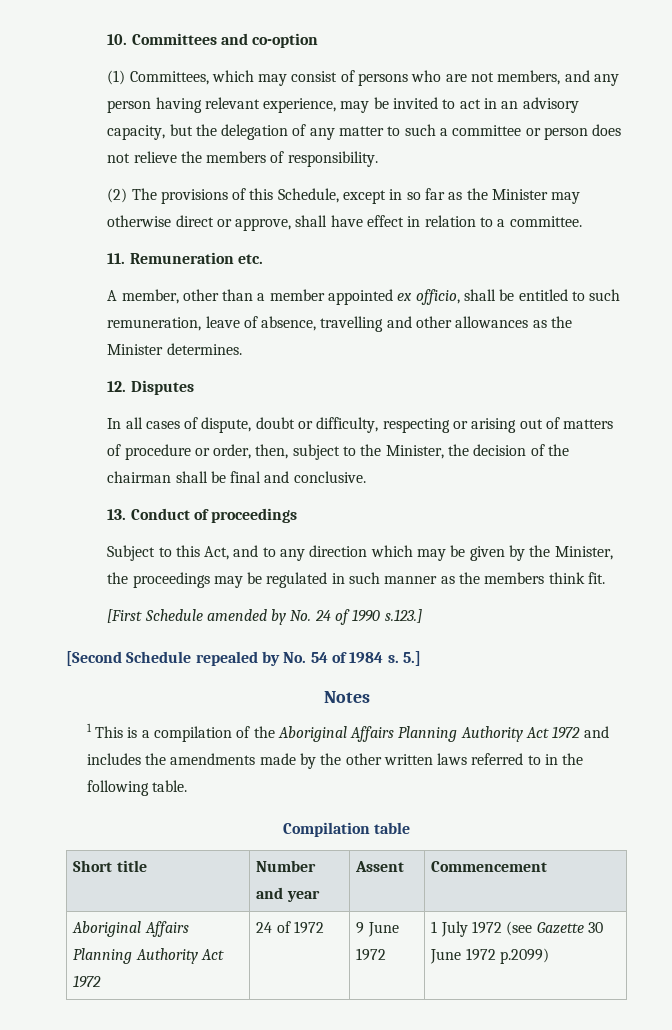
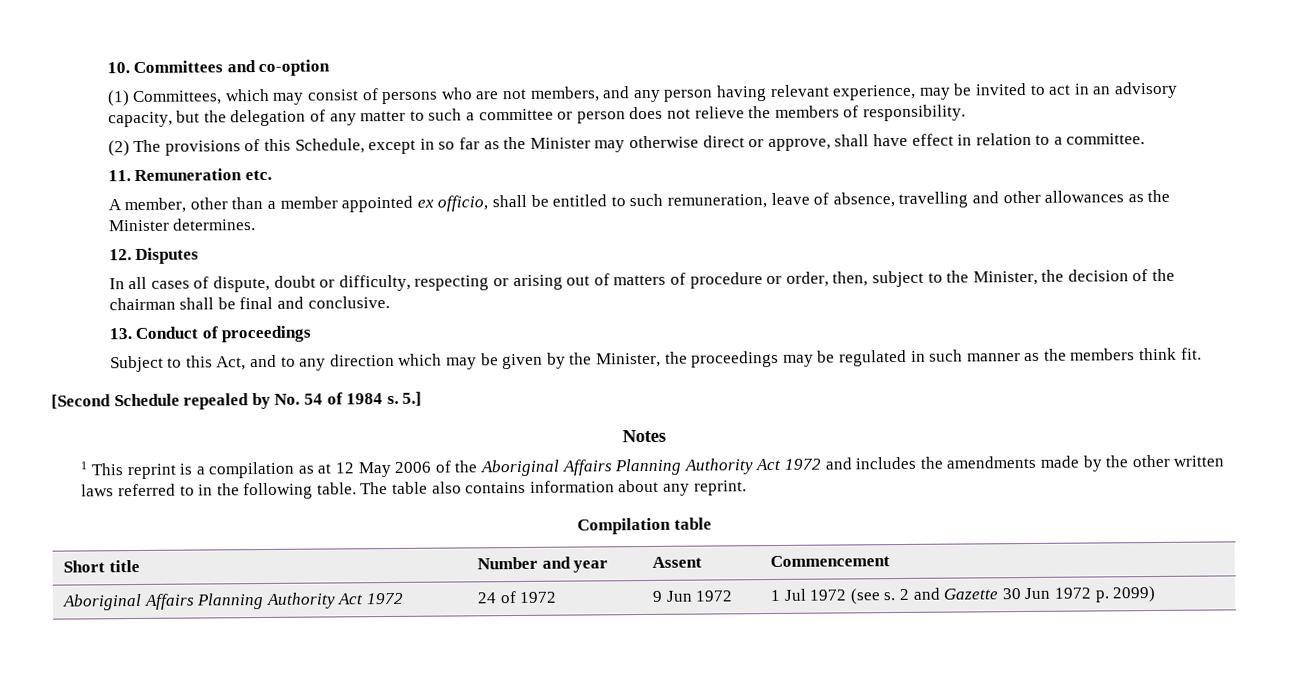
[107,609,422,625] // [First Schedule amended by No. 24 of 1990 s.123.] -> (1202, 353) none
(123, 732) none -> [126,463,177,480] reprint
(232, 734) none -> [297,461,432,478] as at 12 May 2006
(187, 786) none -> [360,479,747,496] The table also contains information about any reprint.
[367,922,399,937] June -> [665,590,693,602] Jun
[440,921,468,937] July -> [783,588,807,601] Jul
[536,922,603,934] [430,948,550,964] Gazette 30 June 1972 p.2099) -> [883,585,1157,603] s. 2 and Gazette 30 Jun 1972 p. 2099)

